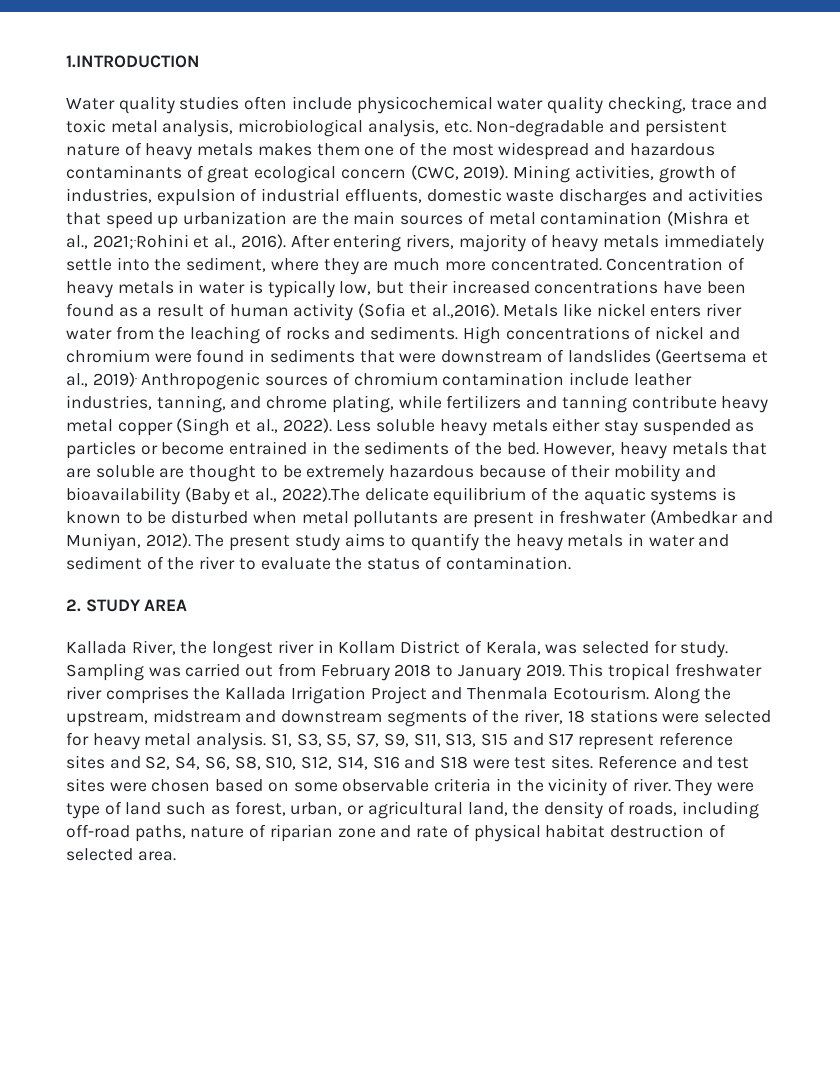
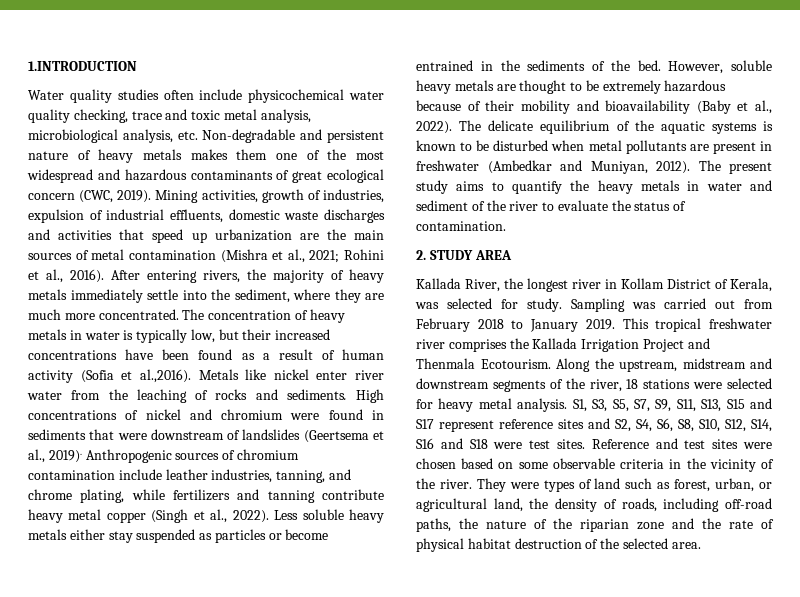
[92,234,189,249] 2021;.Rohini -> [309,249,384,263] 2021; Rohini
(455, 241) none -> [247,269,266,280] the
[606,257,724,271] Concentration -> [182,309,292,320] The concentration
[650,305,702,317] enters -> [316,371,348,380] enter
[619,442,768,459] [66,465,155,478] heavy metals that are soluble -> [731,60,772,71] [416,80,494,94] soluble heavy metals
[281,487,360,502] 2022).The -> [416,120,482,134] 2022). The
(629, 785) none -> [416,478,435,489] the
[66,803,100,819] type -> [543,480,575,492] types
[190,824,267,838] nature of -> [459,518,572,529] the nature of the
(412, 831) none -> [702,518,721,529] the
(726, 831) none -> [600,538,620,549] the

